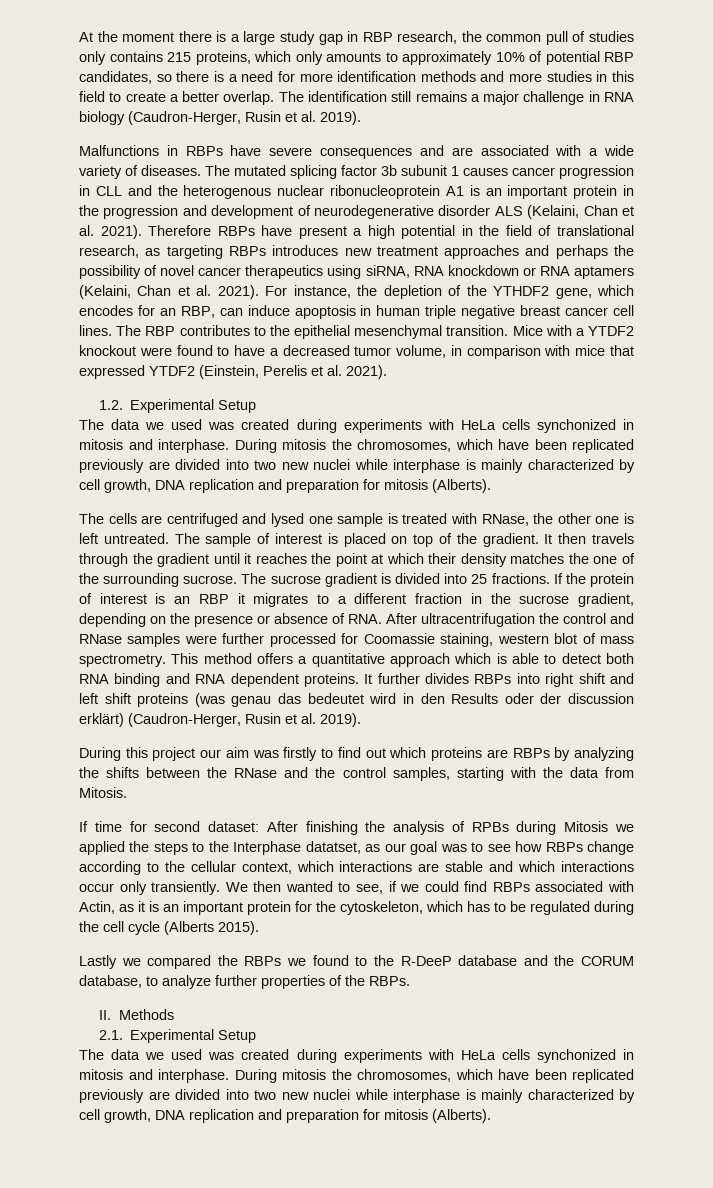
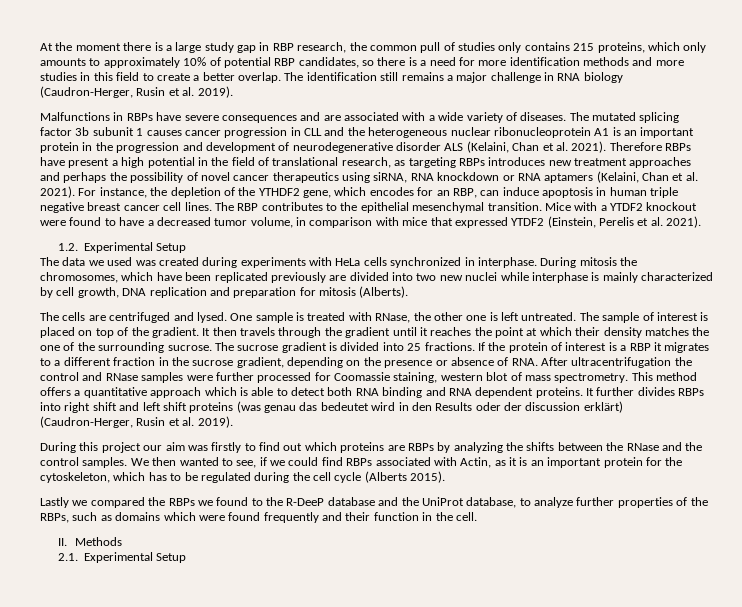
[183,185,272,199] heterogenous -> [368,127,448,138] heterogeneous
[536,419,634,433] [79,439,153,450] synchonized in mitosis and -> [390,257,475,268] synchronized in
[271,513,333,527] lysed one -> [196,312,253,323] lysed. One
[174,596,191,604] an -> [620,345,627,351] a
[392,767,635,781] [79,787,127,798] [79,821,634,835] [79,841,634,855] [79,861,635,875] [79,881,221,895] samples, starting with the data from Mitosis. // If time for second dataset: After finishing the analysis of RPBs during Mitosis we applied the steps to the Interphase datatset, as our goal was to see how RBPs change according to the cellular context, which interactions are stable and which interactions occur only transiently. -> [82,457,128,468] samples.
[581,956,635,966] CORUM -> [421,497,464,506] UniProt
[369,976,410,986] RBPs. -> [40,512,477,523] RBPs, such as domains which were found frequently and their function in the cell.
[79,1049,634,1063] [79,1069,634,1083] [79,1089,635,1103] [79,1109,491,1123] // The data we used was created during experiments with HeLa cells synchonized in mitosis and interphase. During mitosis the chromosomes, which have been replicated previously are divided into two new nuclei while interphase is mainly characterized by cell growth, DNA replication and preparation for mitosis (Alberts). -> (187, 558) none

